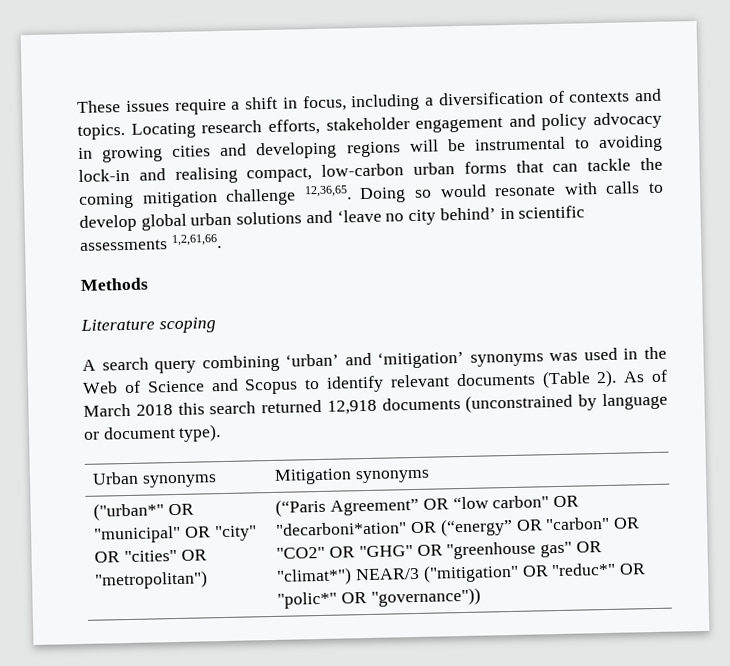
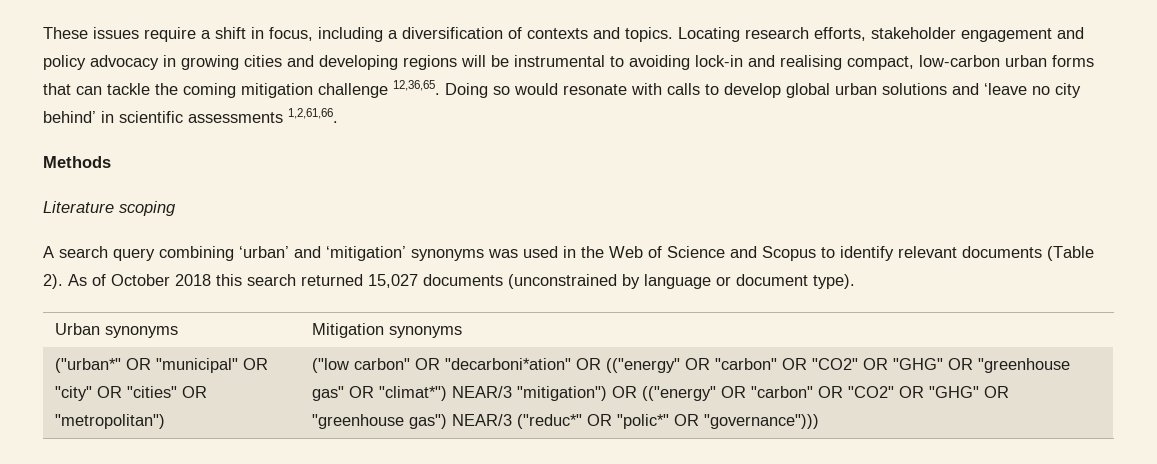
[83,403,131,417] March -> [111,274,170,286] October
[326,399,377,415] 12,918 -> [368,274,418,288] 15,027
[275,496,489,517] (“Paris Agreement” OR “low -> [312,358,350,373] ("low
[439,517,513,537] (“energy” -> [606,358,681,373] (("energy"
[422,562,617,583] ("mitigation" OR "reduc*" -> [517,386,1010,401] [312,414,583,429] "mitigation") OR (("energy" OR "carbon" OR "CO2" OR "GHG" OR "greenhouse gas") NEAR/3 ("reduc*"
[370,587,481,607] "governance")) -> [704,414,820,429] "governance")))

